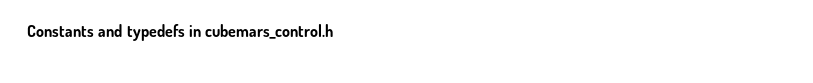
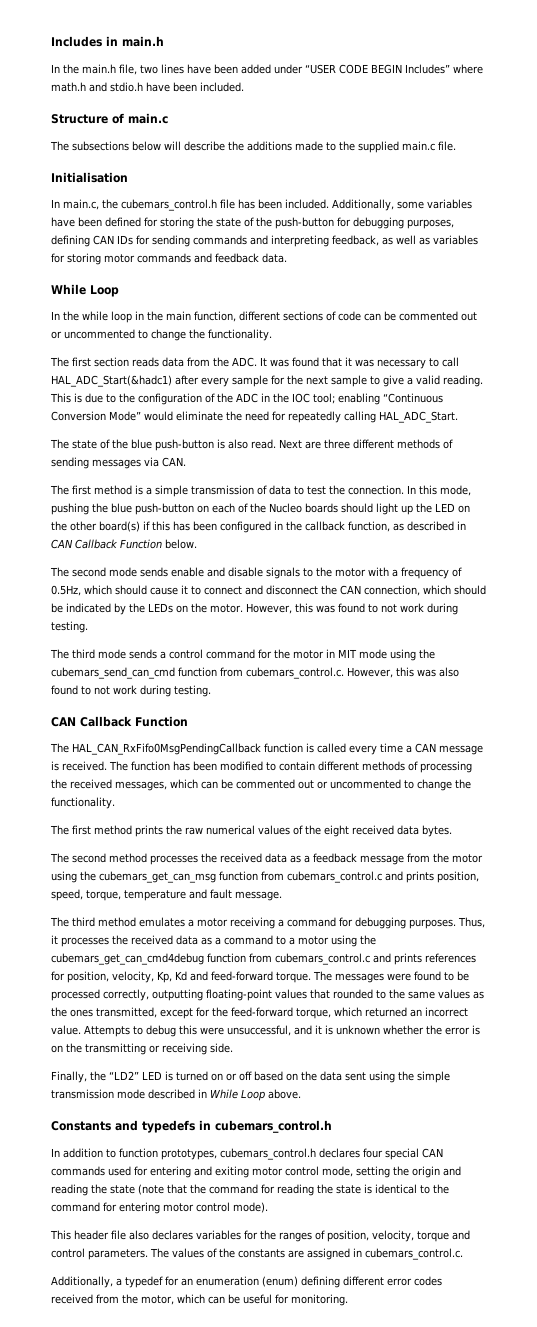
(27, 31) none -> [51,36,164,47] [51,64,483,75] [51,82,244,92] [51,113,168,124] [50,141,456,153] [51,172,128,183] [51,199,472,211] [51,217,454,229] [51,235,478,247] [51,253,287,265] [51,284,119,297] [51,311,477,323] [51,329,272,341] [50,357,459,369] [51,375,483,387] [50,393,443,405] [51,411,458,423] [50,439,453,451] [51,457,186,469] [50,485,471,497] [51,503,470,515] [51,521,466,533] [51,539,197,549] [50,567,462,579] [51,585,486,596] [51,603,458,615] [51,621,88,633] [50,649,435,661] [51,667,459,679] [51,685,211,697] [51,716,188,727] [50,743,483,755] [51,761,472,773] [51,779,471,791] [51,797,115,809] [50,825,452,837] [50,853,483,865] [51,871,479,883] [51,889,282,901] [50,917,485,929] [51,935,376,947] [51,953,476,965] [51,971,469,983] [51,989,484,1001] [51,1007,468,1019] [51,1025,480,1037] [51,1043,233,1055] [51,1071,450,1083] [51,1089,301,1101] Includes in main.h // In the main.h file, two lines have been added under “USER CODE BEGIN Includes” where math.h and stdio.h have been included. // Structure of main.c // The subsections below will describe the additions made to the supplied main.c file. // Initialisation // In main.c, the cubemars_control.h file has been included. Additionally, some variables have been defined for storing the state of the push-button for debugging purposes, defining CAN IDs for sending commands and interpreting feedback, as well as variables for storing motor commands and feedback data. // While Loop // In the while loop in the main function, different sections of code can be commented out or uncommented to change the functionality. // The first section reads data from the ADC. It was found that it was necessary to call HAL_ADC_Start(&hadc1) after every sample for the next sample to give a valid reading. This is due to the configuration of the ADC in the IOC tool; enabling “Continuous Conversion Mode” would eliminate the need for repeatedly calling HAL_ADC_Start. // The state of the blue push-button is also read. Next are three different methods of sending messages via CAN. // The first method is a simple transmission of data to test the connection. In this mode, pushing the blue push-button on each of the Nucleo boards should light up the LED on the other board(s) if this has been configured in the callback function, as described in CAN Callback Function below. // The second mode sends enable and disable signals to the motor with a frequency of 0.5Hz, which should cause it to connect and disconnect the CAN connection, which should be indicated by the LEDs on the motor. However, this was found to not work during testing. // The third mode sends a control command for the motor in MIT mode using the cubemars_send_can_cmd function from cubemars_control.c. However, this was also found to not work during testing. // CAN Callback Function // The HAL_CAN_RxFifo0MsgPendingCallback function is called every time a CAN message is received. The function has been modified to contain different methods of processing the received messages, which can be commented out or uncommented to change the functionality. // The first method prints the raw numerical values of the eight received data bytes. // The second method processes the received data as a feedback message from the motor using the cubemars_get_can_msg function from cubemars_control.c and prints position, speed, torque, temperature and fault message. // The third method emulates a motor receiving a command for debugging purposes. Thus, it processes the received data as a command to a motor using the cubemars_get_can_cmd4debug function from cubemars_control.c and prints references for position, velocity, Kp, Kd and feed-forward torque. The messages were found to be processed correctly, outputting floating-point values that rounded to the same values as the ones transmitted, except for the feed-forward torque, which returned an incorrect value. Attempts to debug this were unsuccessful, and it is unknown whether the error is on the transmitting or receiving side. // Finally, the “LD2” LED is turned on or off based on the data sent using the simple transmission mode described in While Loop above. //
(334, 31) none -> [51,1148,443,1160] [51,1166,461,1178] [51,1184,449,1196] [51,1202,268,1214] [50,1230,470,1242] [51,1248,463,1260] [51,1276,442,1288] [51,1294,348,1306] // In addition to function prototypes, cubemars_control.h declares four special CAN commands used for entering and exiting motor control mode, setting the origin and reading the state (note that the command for reading the state is identical to the command for entering motor control mode). // This header file also declares variables for the ranges of position, velocity, torque and control parameters. The values of the constants are assigned in cubemars_control.c. // Additionally, a typedef for an enumeration (enum) defining different error codes received from the motor, which can be useful for monitoring.

